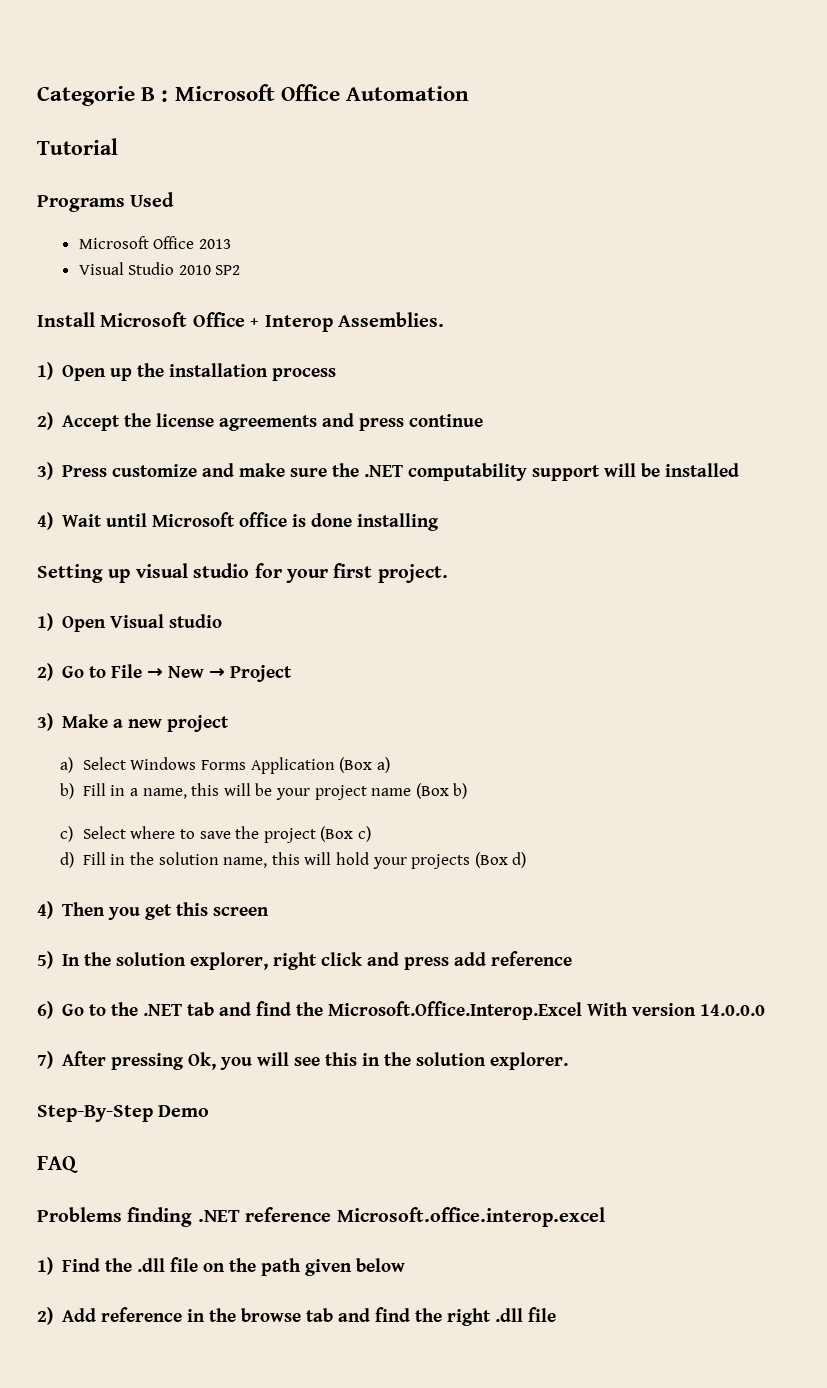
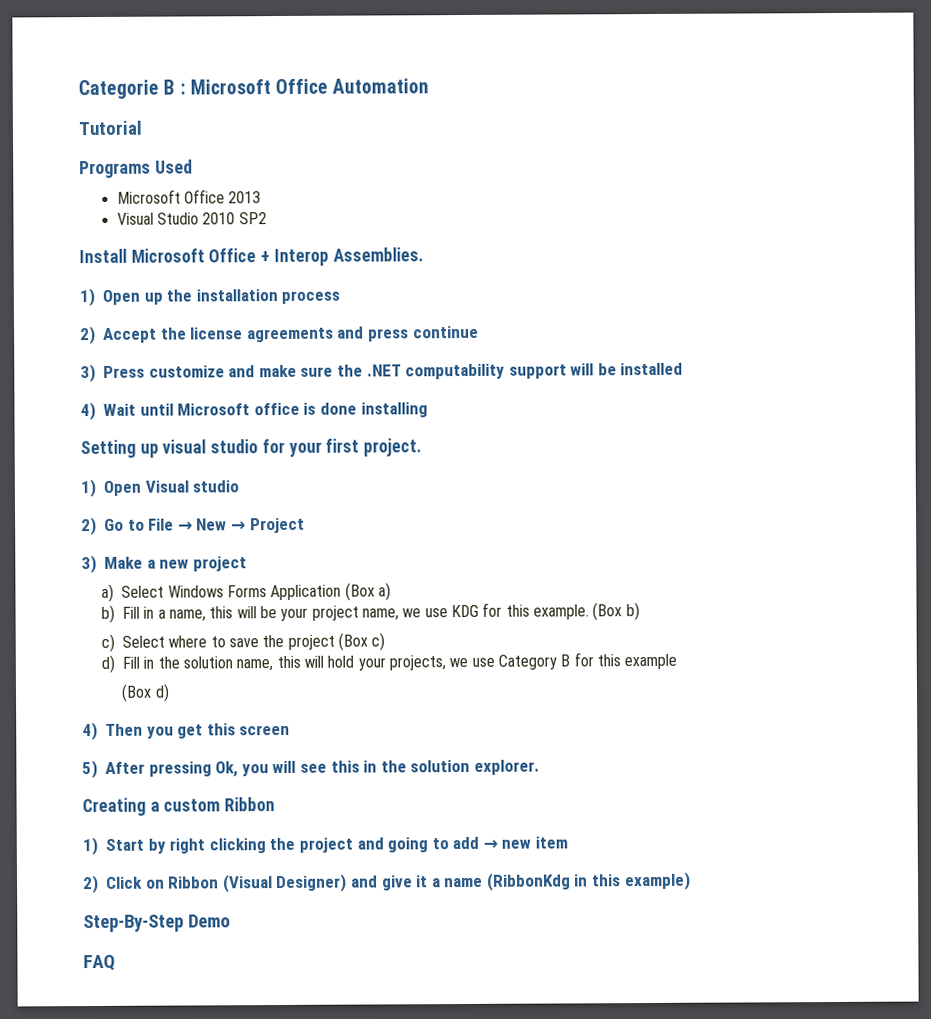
[371,788,412,796] name -> [362,602,589,621] name, we use KDG for this example.
[411,854,471,869] projects -> [389,652,678,671] projects, we use Category B for this example //
[61,951,572,970] [37,1001,765,1020] [37,1051,53,1069] In the solution explorer, right click and press add reference // 6) Go to the .NET tab and find the Microsoft.Office.Interop.Excel With version 14.0.0.0 // 7) -> (98, 769) none
[37,1105,210,1122] [37,1156,78,1173] [37,1207,605,1227] [37,1257,405,1276] [37,1307,556,1326] Step-By-Step Demo // FAQ // Problems finding .NET reference Microsoft.office.interop.excel // 1) Find the .dll file on the path given below // 2) Add reference in the browse tab and find the right .dll file -> [82,797,276,817] [82,836,569,856] [82,871,691,894] [83,914,231,933] [83,954,115,972] Creating a custom Ribbon // 1) Start by right clicking the project and going to add → new item // 2) Click on Ribbon (Visual Designer) and give it a name (RibbonKdg in this example) // Step-By-Step Demo // FAQ

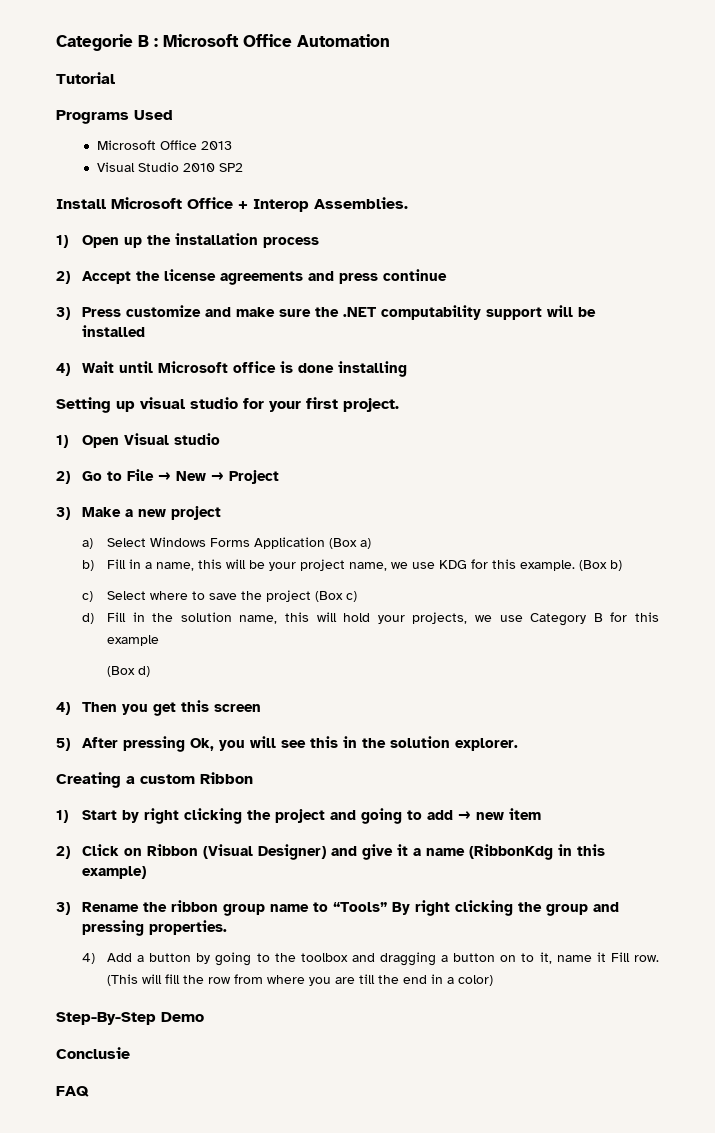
(691, 881) none -> [56,900,619,916] [81,920,227,936] [81,952,660,966] [107,974,494,986] // 3) Rename the ribbon group name to “Tools” By right clicking the group and pressing properties. // 4) Add a button by going to the toolbox and dragging a button on to it, name it Fill row. (This will fill the row from where you are till the end in a color)
(231, 921) none -> [56,1047,130,1059] // Conclusie

